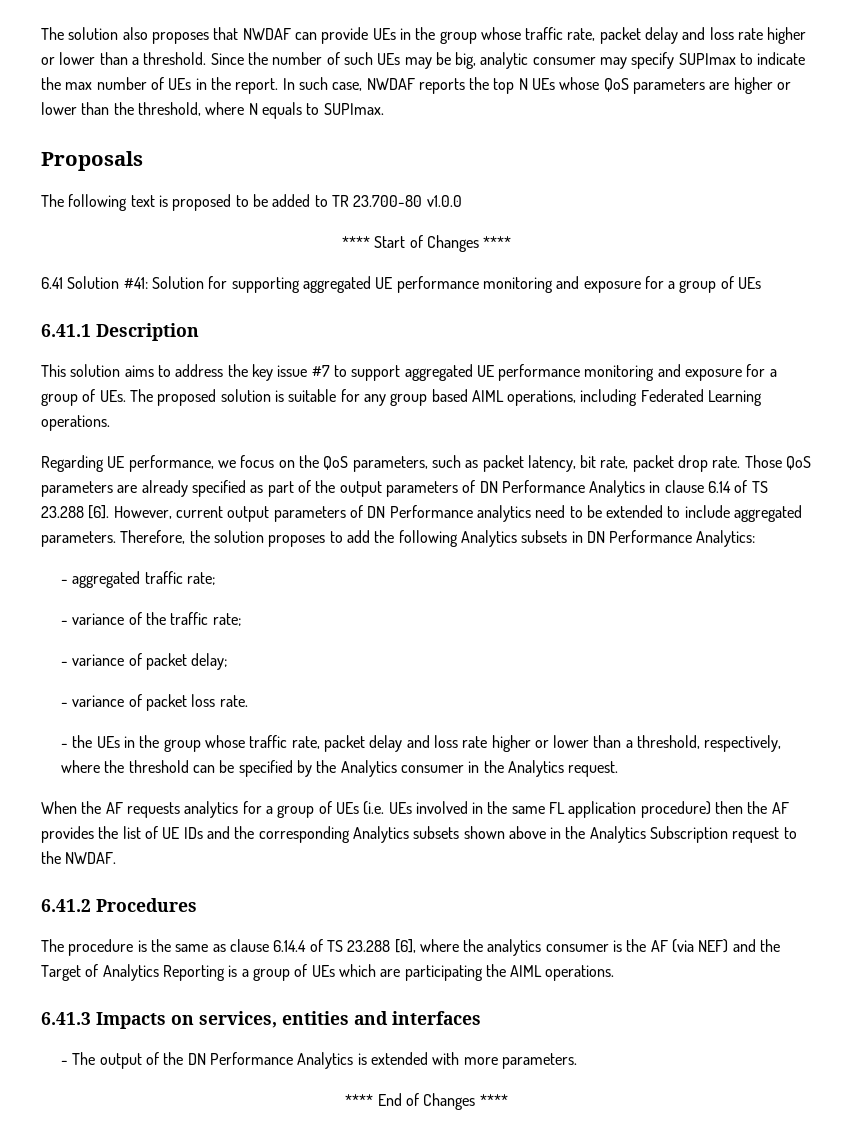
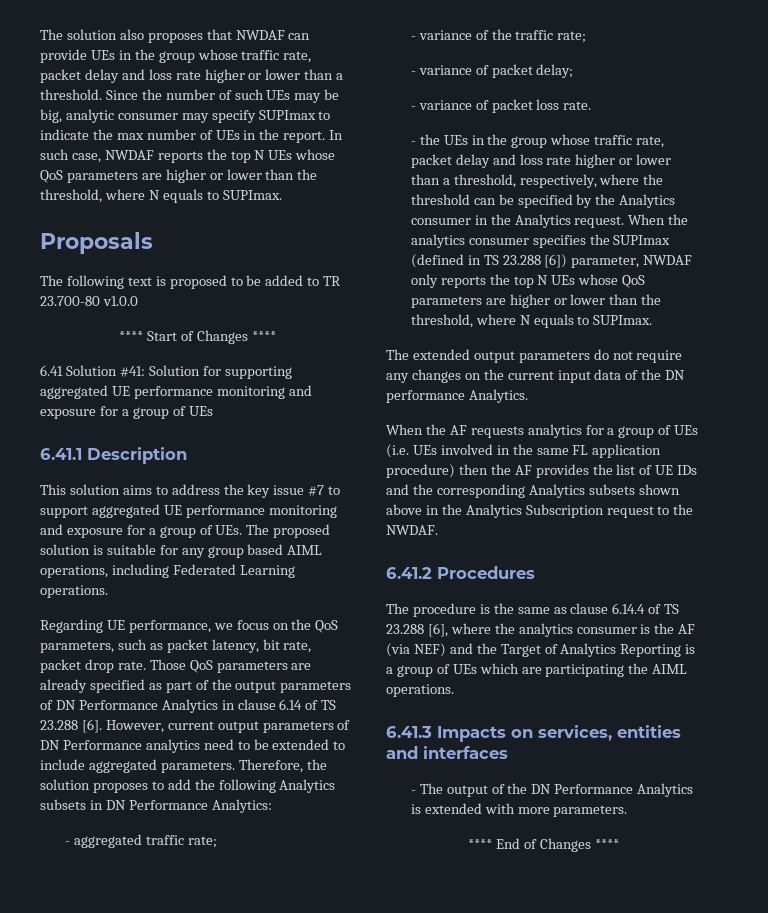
(619, 769) none -> [628,214,689,225] [410,234,671,248] [410,254,693,268] [410,274,646,288] [410,294,662,308] [410,314,653,328] [386,349,683,363] [386,369,686,383] [386,389,528,403] When the analytics consumer specifies the SUPImax (defined in TS 23.288 [6]) parameter, NWDAF only reports the top N UEs whose QoS parameters are higher or lower than the threshold, where N equals to SUPImax. // The extended output parameters do not require any changes on the current input data of the DN performance Analytics.

